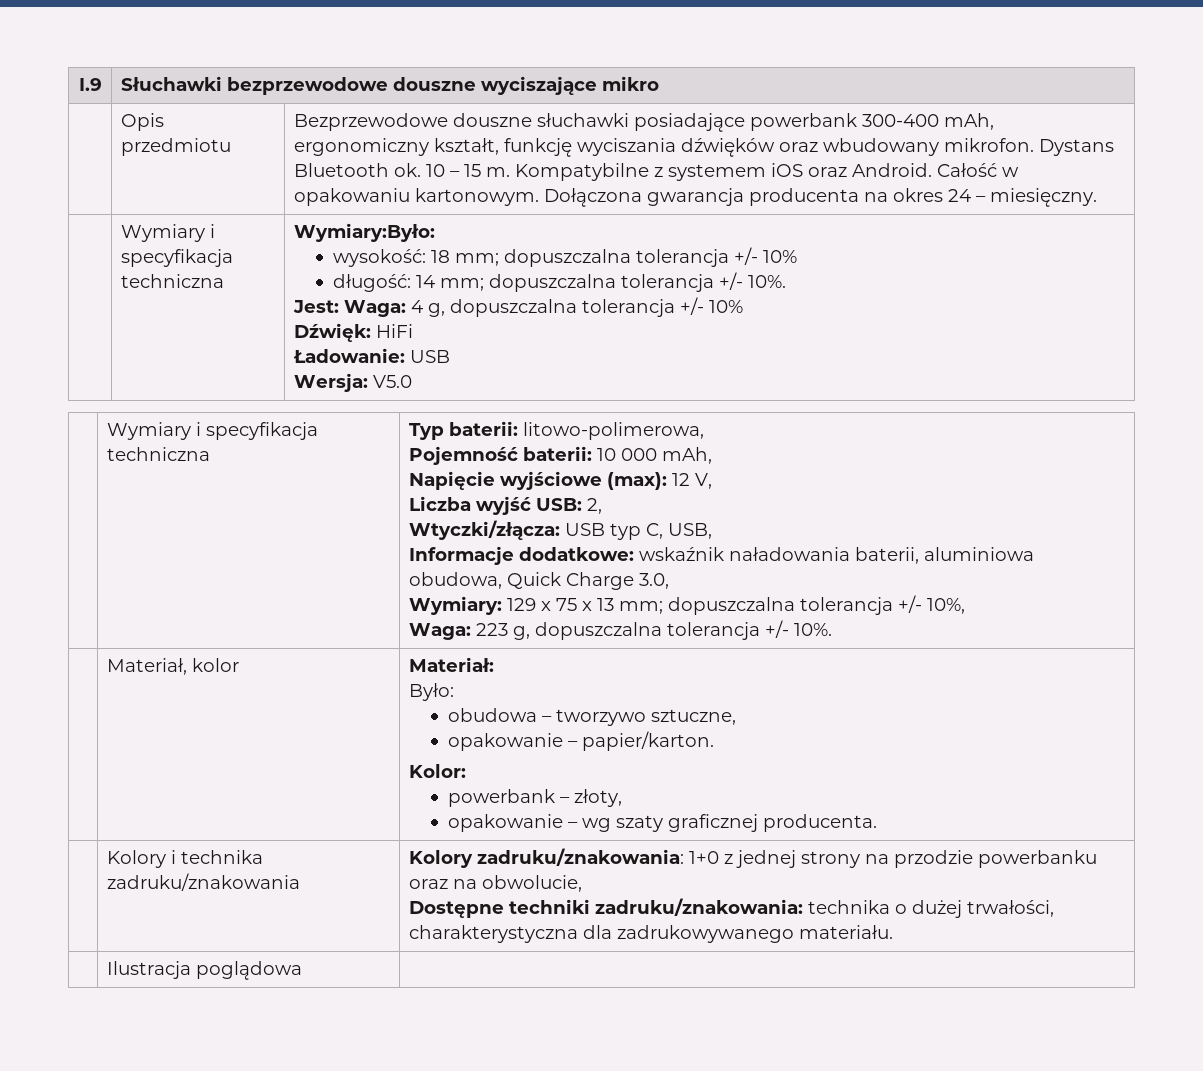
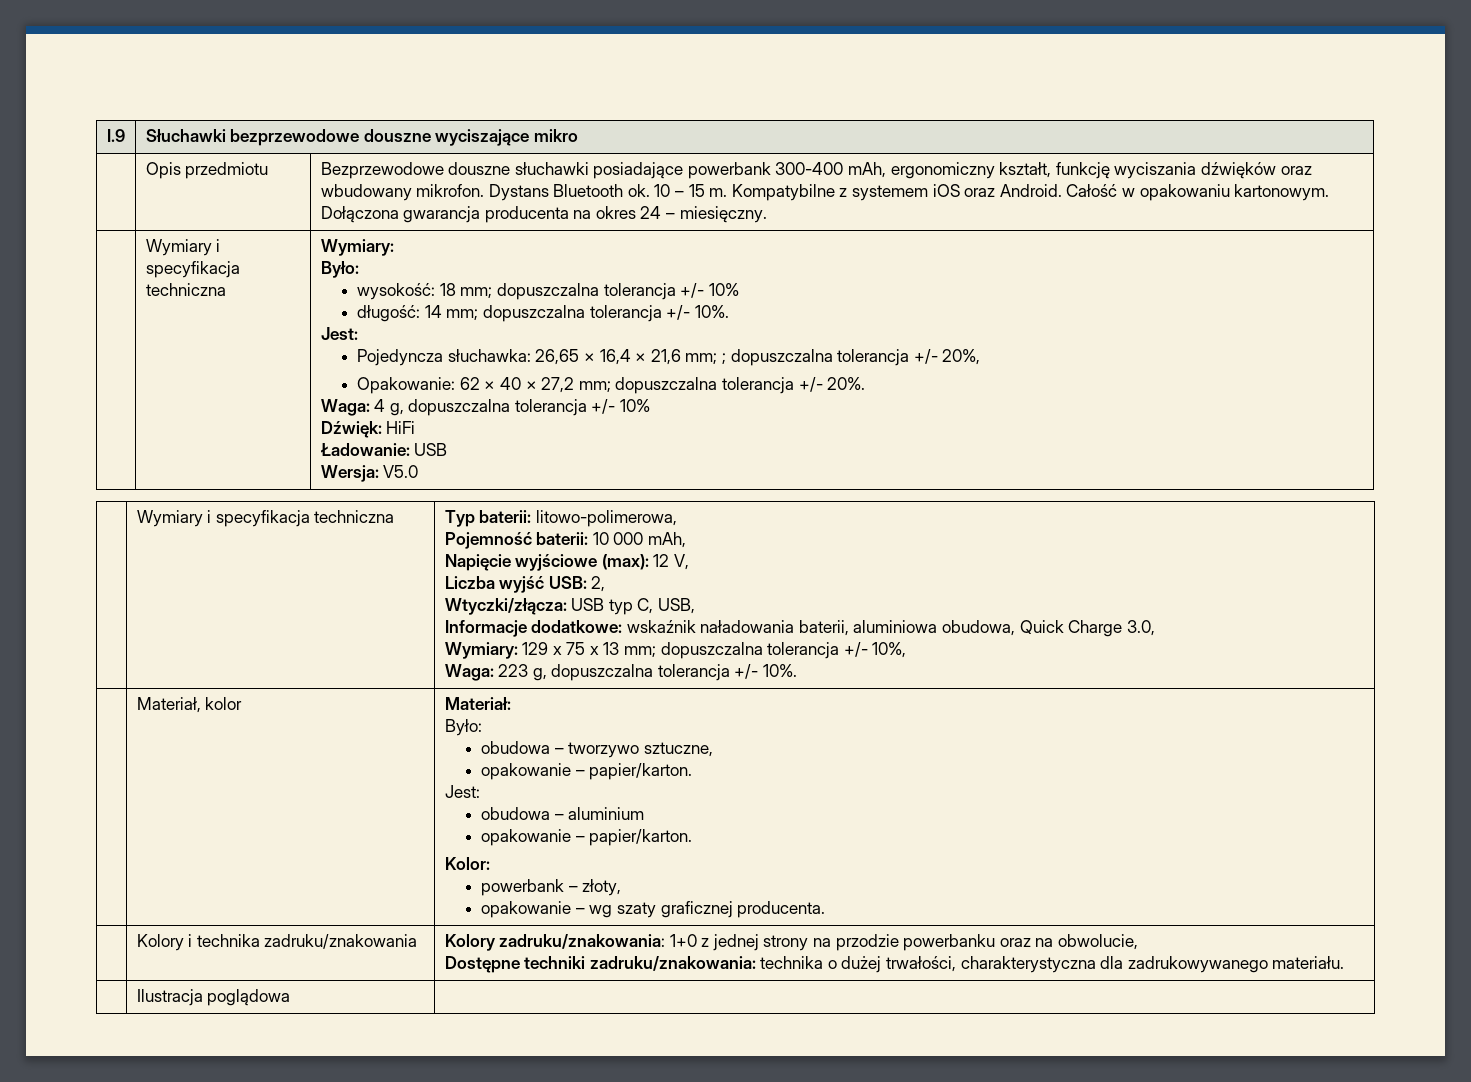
[293,223,435,242] Wymiary:Było: -> [320,239,394,256] [320,261,359,278] Wymiary: // Było:
(339, 306) none -> [357,349,981,366] [357,377,866,394] // Pojedyncza słuchawka: 26,65 × 16,4 × 21,6 mm; ; dopuszczalna tolerancja +/- 20%, // Opakowanie: 62 × 40 × 27,2 mm; dopuszczalna tolerancja +/- 20%. //
(715, 741) none -> [444,785,480,798] [481,807,645,820] [481,829,693,846] // Jest: // obudowa – aluminium // opakowanie – papier/karton.

